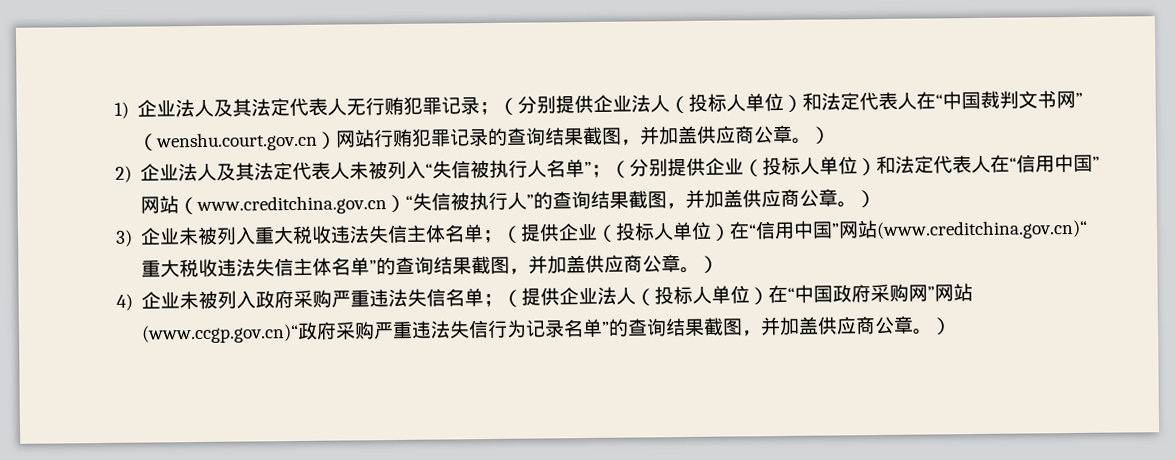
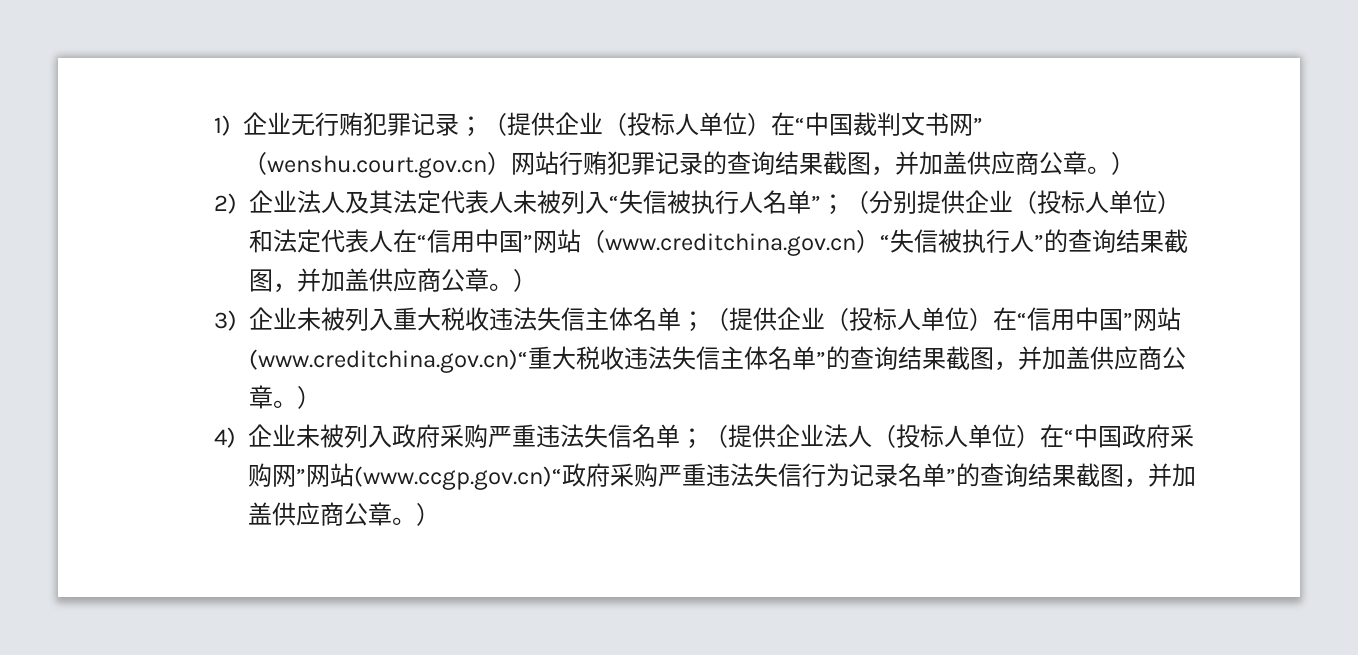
[175,97,348,118] 法人及其法定代表人 -> (292, 123) none
[517,91,918,114] 分别提供企业法人（投标人单位）和法定代表人 -> [507,112,772,136] 提供企业（投标人单位）

